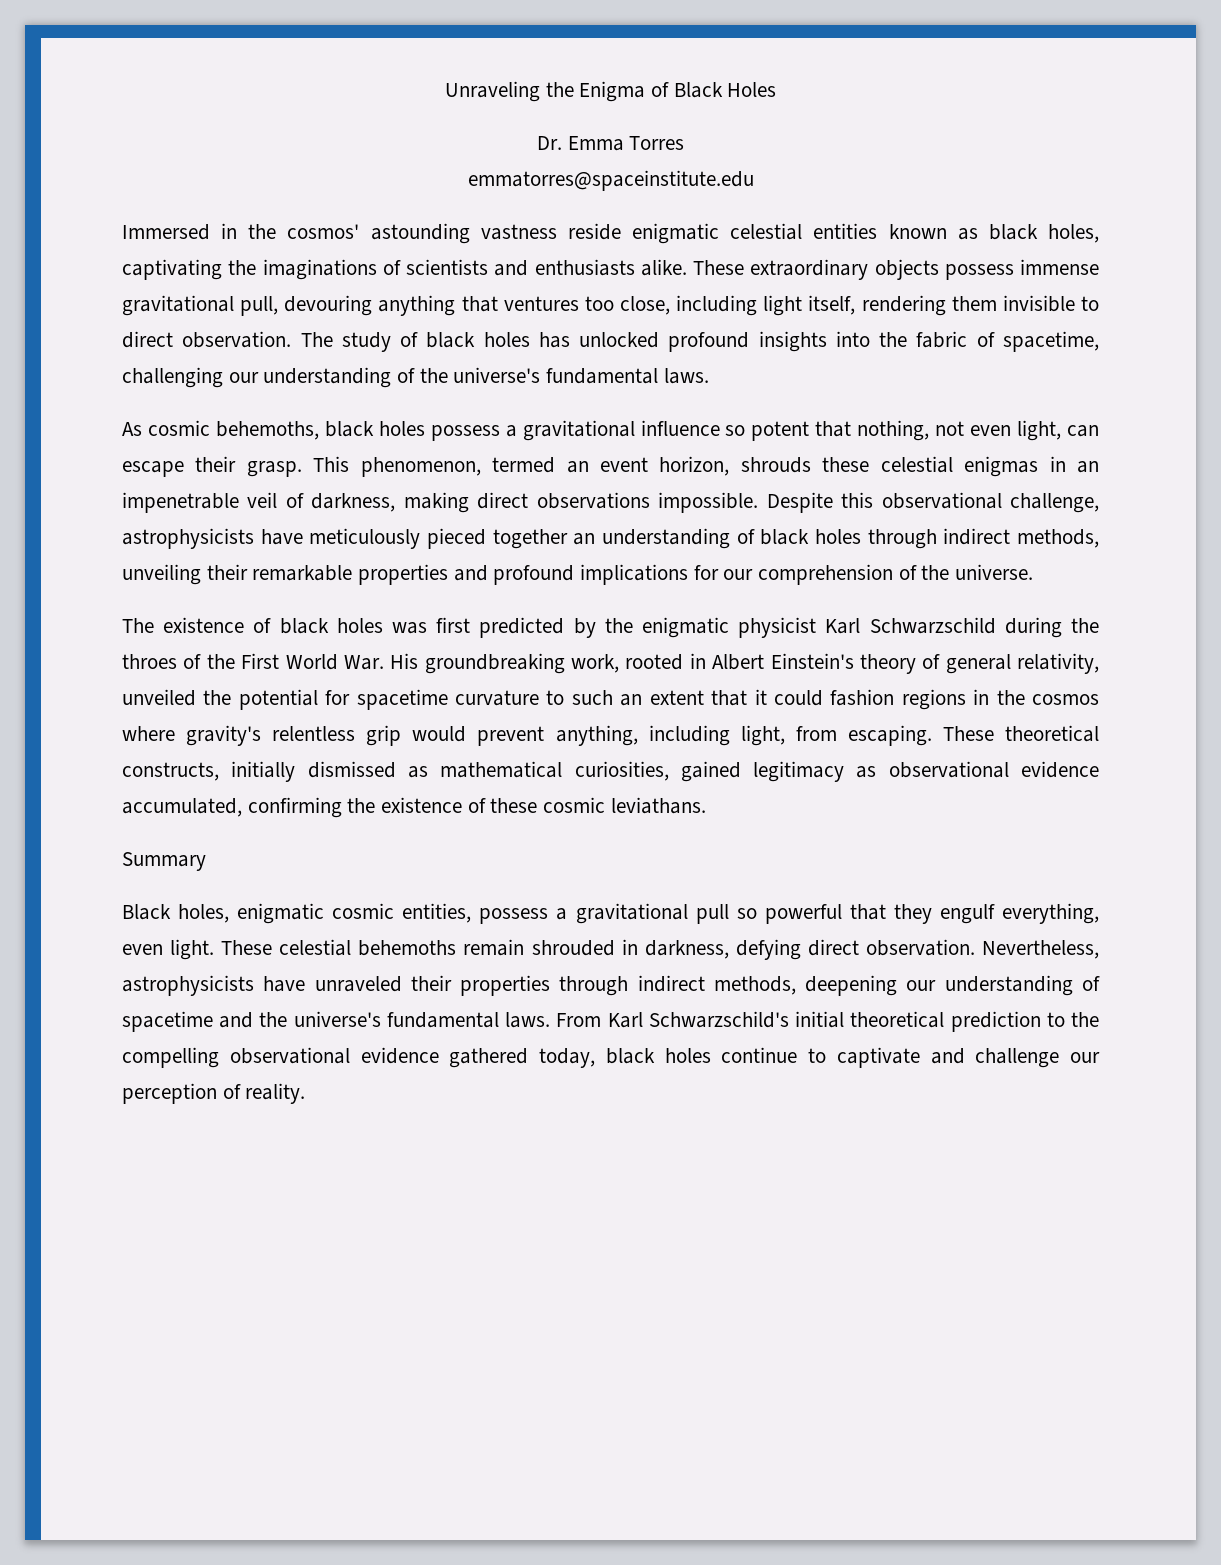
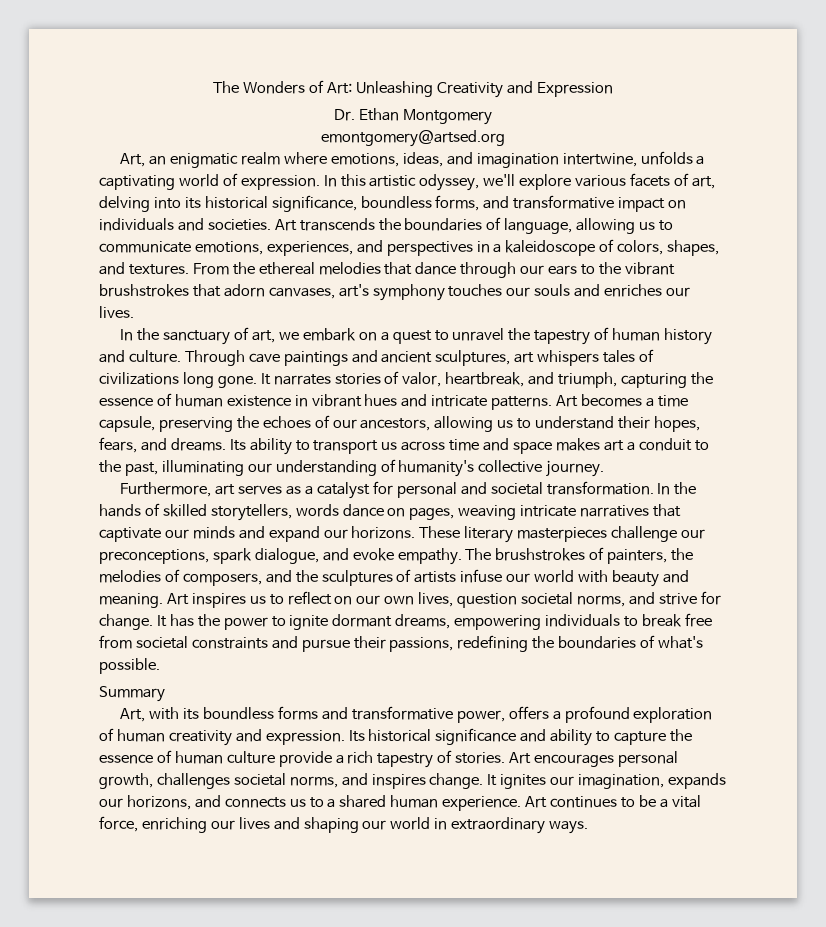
[444,81,777,102] [536,136,685,151] [467,170,754,191] [122,223,1100,244] [122,259,1099,280] [122,295,1099,316] [122,331,1099,352] [122,367,709,388] [122,420,1099,441] [122,456,1099,477] [122,492,1099,513] [122,528,1099,549] [122,564,1034,585] [122,617,1100,638] [122,653,1099,674] [122,689,1099,710] [122,725,1100,746] [122,761,1099,782] [122,797,706,818] [122,852,206,871] [122,903,1099,924] [122,939,1099,960] [122,975,1100,996] [122,1011,1100,1032] [122,1047,1100,1068] [122,1083,306,1104] Unraveling the Enigma of Black Holes // Dr. Emma Torres // emmatorres@spaceinstitute.edu // Immersed in the cosmos' astounding vastness reside enigmatic celestial entities known as black holes, captivating the imaginations of scientists and enthusiasts alike. These extraordinary objects possess immense gravitational pull, devouring anything that ventures too close, including light itself, rendering them invisible to direct observation. The study of black holes has unlocked profound insights into the fabric of spacetime, challenging our understanding of the universe's fundamental laws. // As cosmic behemoths, black holes possess a gravitational influence so potent that nothing, not even light, can escape their grasp. This phenomenon, termed an event horizon, shrouds these celestial enigmas in an impenetrable veil of darkness, making direct observations impossible. Despite this observational challenge, astrophysicists have meticulously pieced together an understanding of black holes through indirect methods, unveiling their remarkable properties and profound implications for our comprehension of the universe. // The existence of black holes was first predicted by the enigmatic physicist Karl Schwarzschild during the throes of the First World War. His groundbreaking work, rooted in Albert Einstein's theory of general relativity, unveiled the potential for spacetime curvature to such an extent that it could fashion regions in the cosmos where gravity's relentless grip would prevent anything, including light, from escaping. These theoretical constructs, initially dismissed as mathematical curiosities, gained legitimacy as observational evidence accumulated, confirming the existence of these cosmic leviathans. // Summary // Black holes, enigmatic cosmic entities, possess a gravitational pull so powerful that they engulf everything, even light. These celestial behemoths remain shrouded in darkness, defying direct observation. Nevertheless, astrophysicists have unraveled their properties through indirect methods, deepening our understanding of spacetime and the universe's fundamental laws. From Karl Schwarzschild's initial theoretical prediction to the compelling observational evidence gathered today, black holes continue to captivate and challenge our perception of reality. -> [213,80,613,98] [334,108,492,125] [321,130,505,147] [120,151,705,168] [99,173,715,191] [99,195,687,212] [99,217,674,234] [99,239,720,256] [99,262,675,278] [99,284,691,301] [99,306,134,318] [120,327,713,345] [99,349,655,366] [99,371,713,388] [99,393,688,410] [99,415,700,432] [99,437,709,455] [99,459,605,477] [120,481,697,499] [99,503,682,521] [99,526,706,543] [99,547,694,565] [99,569,689,587] [99,591,721,608] [99,613,712,630] [99,635,704,652] [99,658,160,674] [99,686,165,702] [120,706,713,723] [99,728,692,746] [99,750,678,768] [99,773,727,789] [99,795,701,811] [99,816,589,834] The Wonders of Art: Unleashing Creativity and Expression // Dr. Ethan Montgomery // emontgomery@artsed.org // Art, an enigmatic realm where emotions, ideas, and imagination intertwine, unfolds a captivating world of expression. In this artistic odyssey, we'll explore various facets of art, delving into its historical significance, boundless forms, and transformative impact on individuals and societies. Art transcends the boundaries of language, allowing us to communicate emotions, experiences, and perspectives in a kaleidoscope of colors, shapes, and textures. From the ethereal melodies that dance through our ears to the vibrant brushstrokes that adorn canvases, art's symphony touches our souls and enriches our lives. // In the sanctuary of art, we embark on a quest to unravel the tapestry of human history and culture. Through cave paintings and ancient sculptures, art whispers tales of civilizations long gone. It narrates stories of valor, heartbreak, and triumph, capturing the essence of human existence in vibrant hues and intricate patterns. Art becomes a time capsule, preserving the echoes of our ancestors, allowing us to understand their hopes, fears, and dreams. Its ability to transport us across time and space makes art a conduit to the past, illuminating our understanding of humanity's collective journey. // Furthermore, art serves as a catalyst for personal and societal transformation. In the hands of skilled storytellers, words dance on pages, weaving intricate narratives that captivate our minds and expand our horizons. These literary masterpieces challenge our preconceptions, spark dialogue, and evoke empathy. The brushstrokes of painters, the melodies of composers, and the sculptures of artists infuse our world with beauty and meaning. Art inspires us to reflect on our own lives, question societal norms, and strive for change. It has the power to ignite dormant dreams, empowering individuals to break free from societal constraints and pursue their passions, redefining the boundaries of what's possible. // Summary // Art, with its boundless forms and transformative power, offers a profound exploration of human creativity and expression. Its historical significance and ability to capture the essence of human culture provide a rich tapestry of stories. Art encourages personal growth, challenges societal norms, and inspires change. It ignites our imagination, expands our horizons, and connects us to a shared human experience. Art continues to be a vital force, enriching our lives and shaping our world in extraordinary ways.

